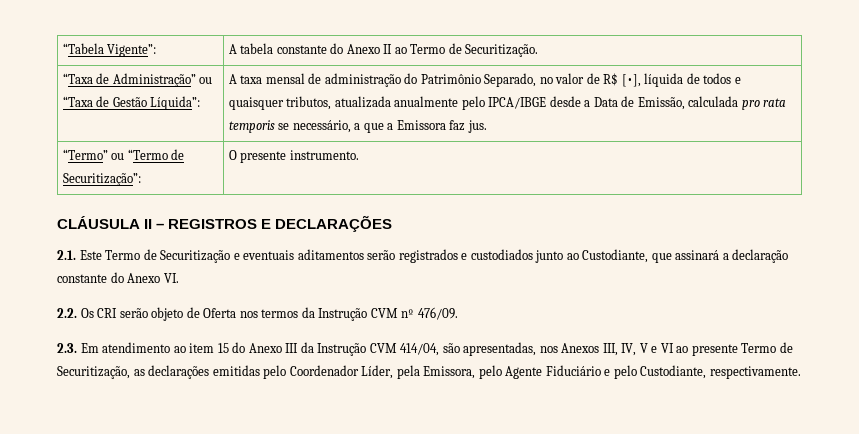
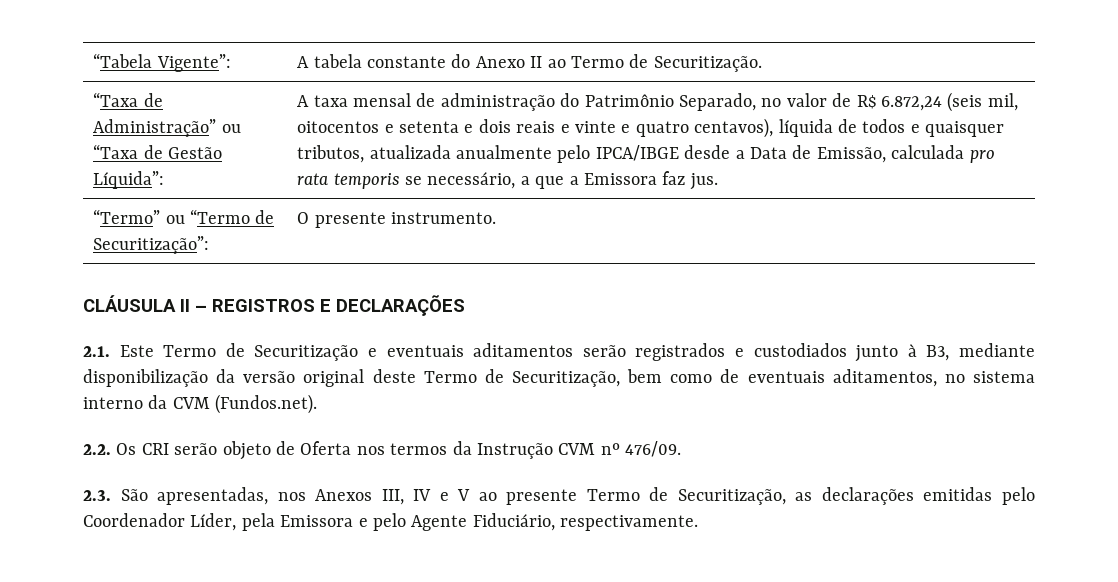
[621,74,641,87] [•], -> [880,92,1018,112] [297,118,774,138] 6.872,24 (seis mil, oitocentos e setenta e dois reais e vinte e quatro centavos),
[566,249,789,263] [57,272,179,283] ao Custodiante, que assinará a declaração constante do Anexo VI. -> [907,343,1036,361] [83,369,1035,387] [83,394,318,414] à B3, mediante disponibilização da versão original deste Termo de Securitização, bem como de eventuais aditamentos, no sistema interno da CVM (Fundos.net).
[80,342,674,356] Em atendimento ao item 15 do Anexo III da Instrução CVM 414/04, são apresentadas, nos Anexos III, IV, V e VI -> [120,487,471,505] São apresentadas, nos Anexos III, IV e V
[423,365,707,379] Emissora, pelo Agente Fiduciário e pelo Custodiante, -> [280,513,555,531] Emissora e pelo Agente Fiduciário,

